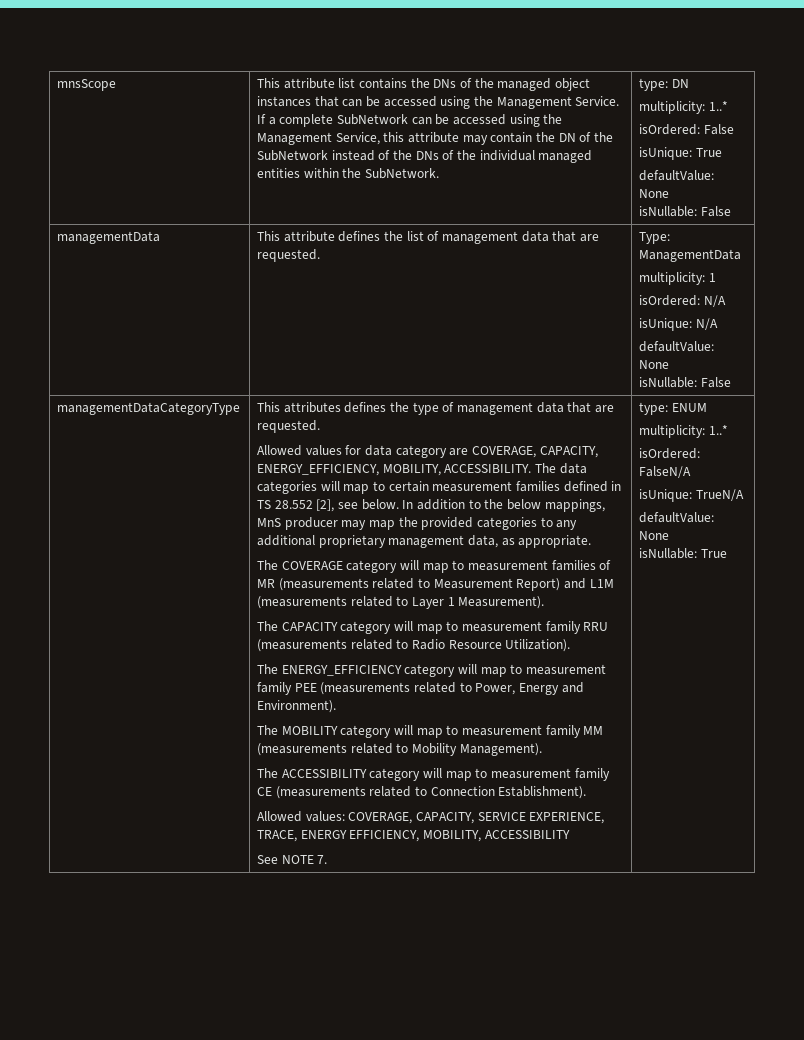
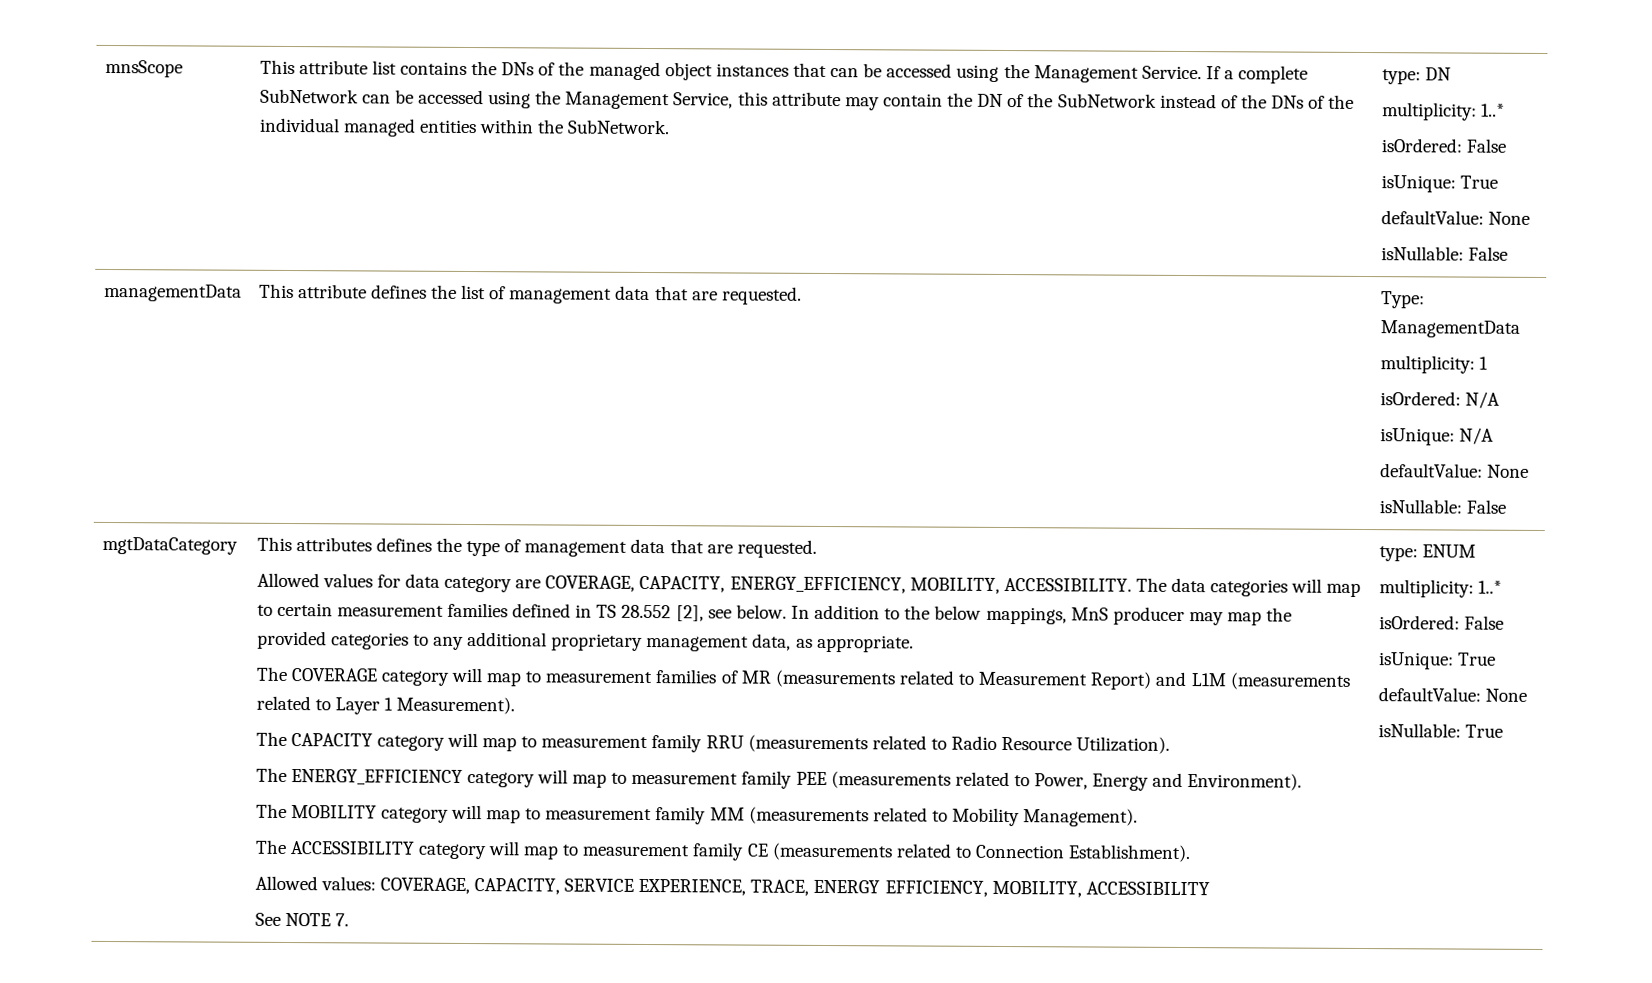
[57,402,241,415] managementDataCategoryType -> [101,536,238,555] mgtDataCategory
[639,466,692,478] [639,489,744,502] FalseN/A // isUnique: TrueN/A -> [1463,615,1504,630] [1378,652,1496,670] False // isUnique: True

